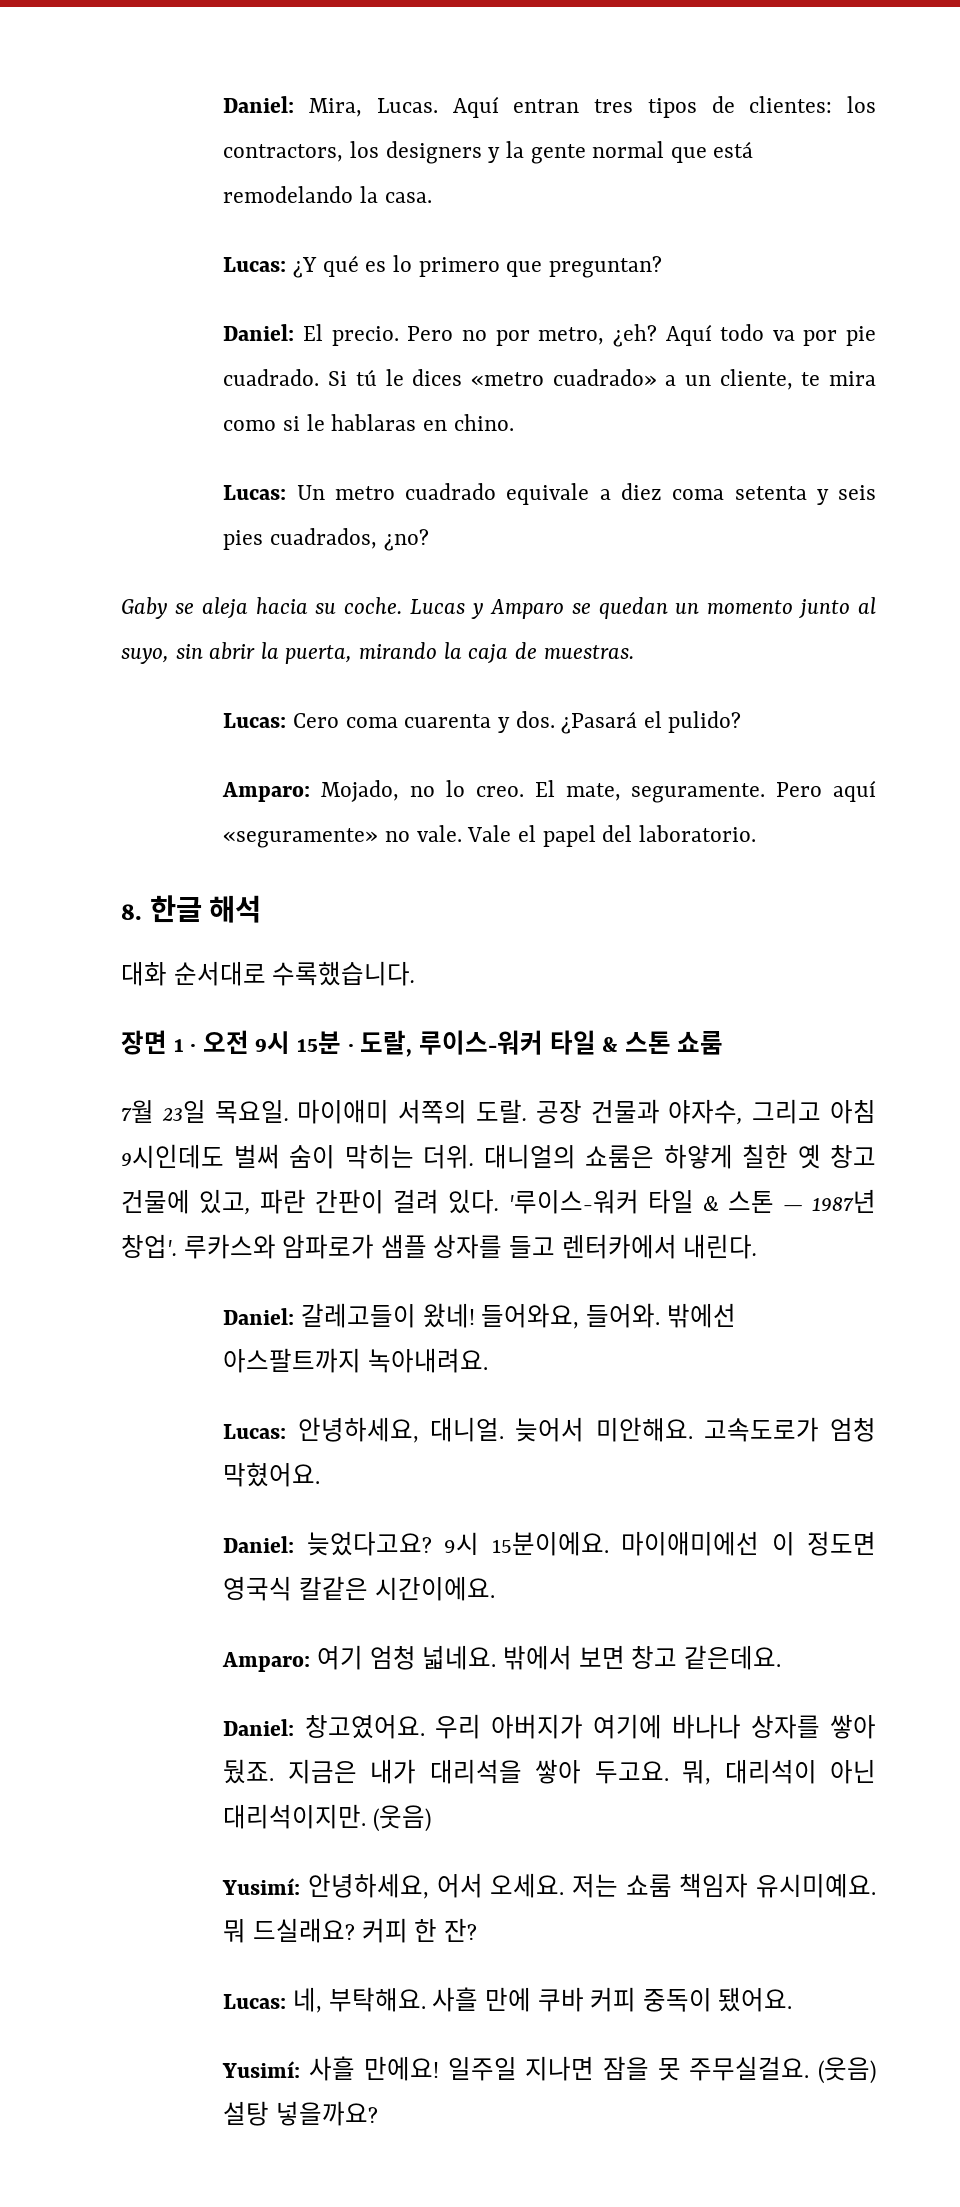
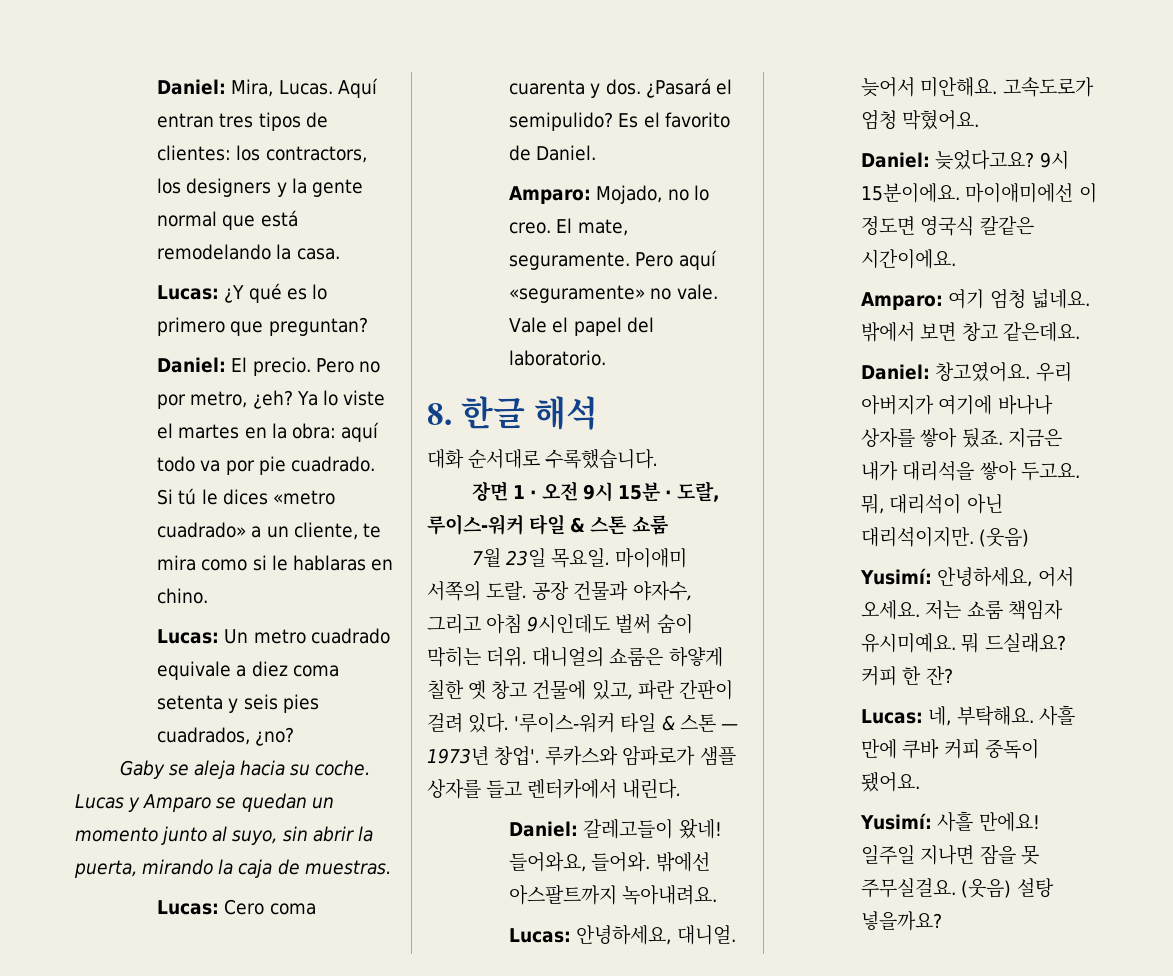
[665,324,712,346] Aquí -> [296,390,385,406] [157,422,379,442] Ya lo viste el martes en la obra: aquí
[668,711,742,733] pulido? -> [509,112,730,131] [509,145,597,161] semipulido? Es el favorito de Daniel.
[812,1189,877,1213] 1987년 -> [427,746,489,765] 1973년

